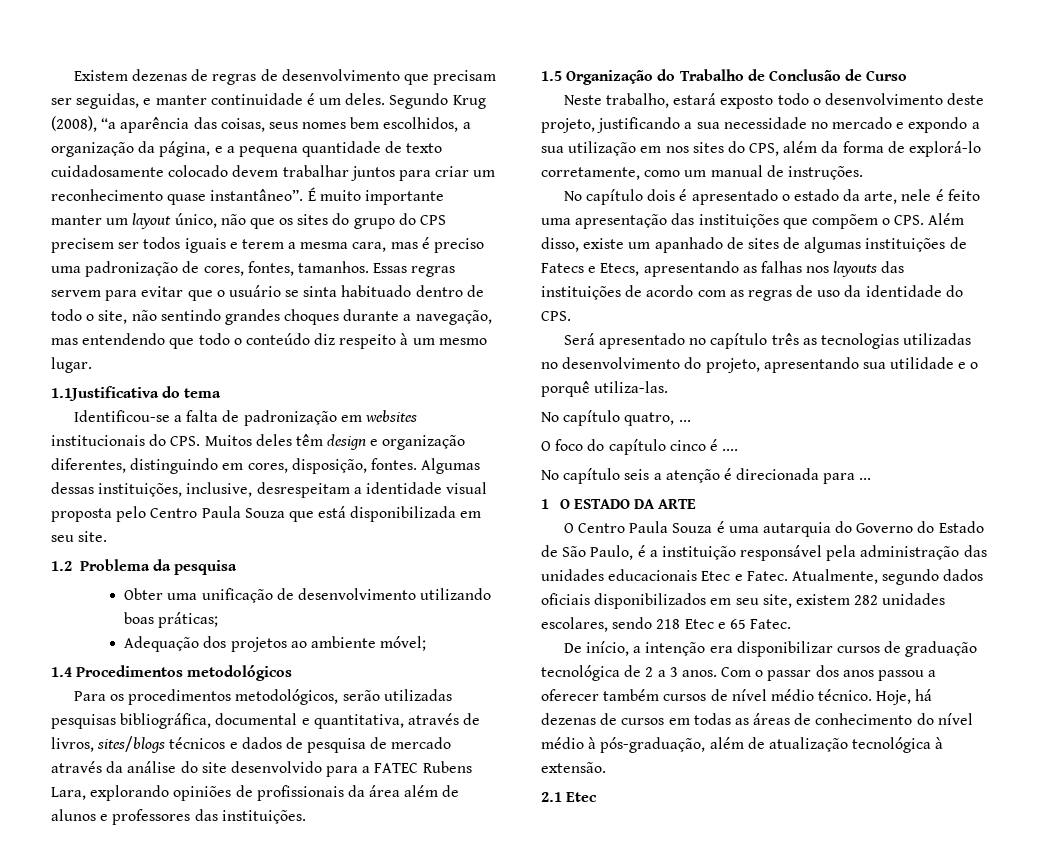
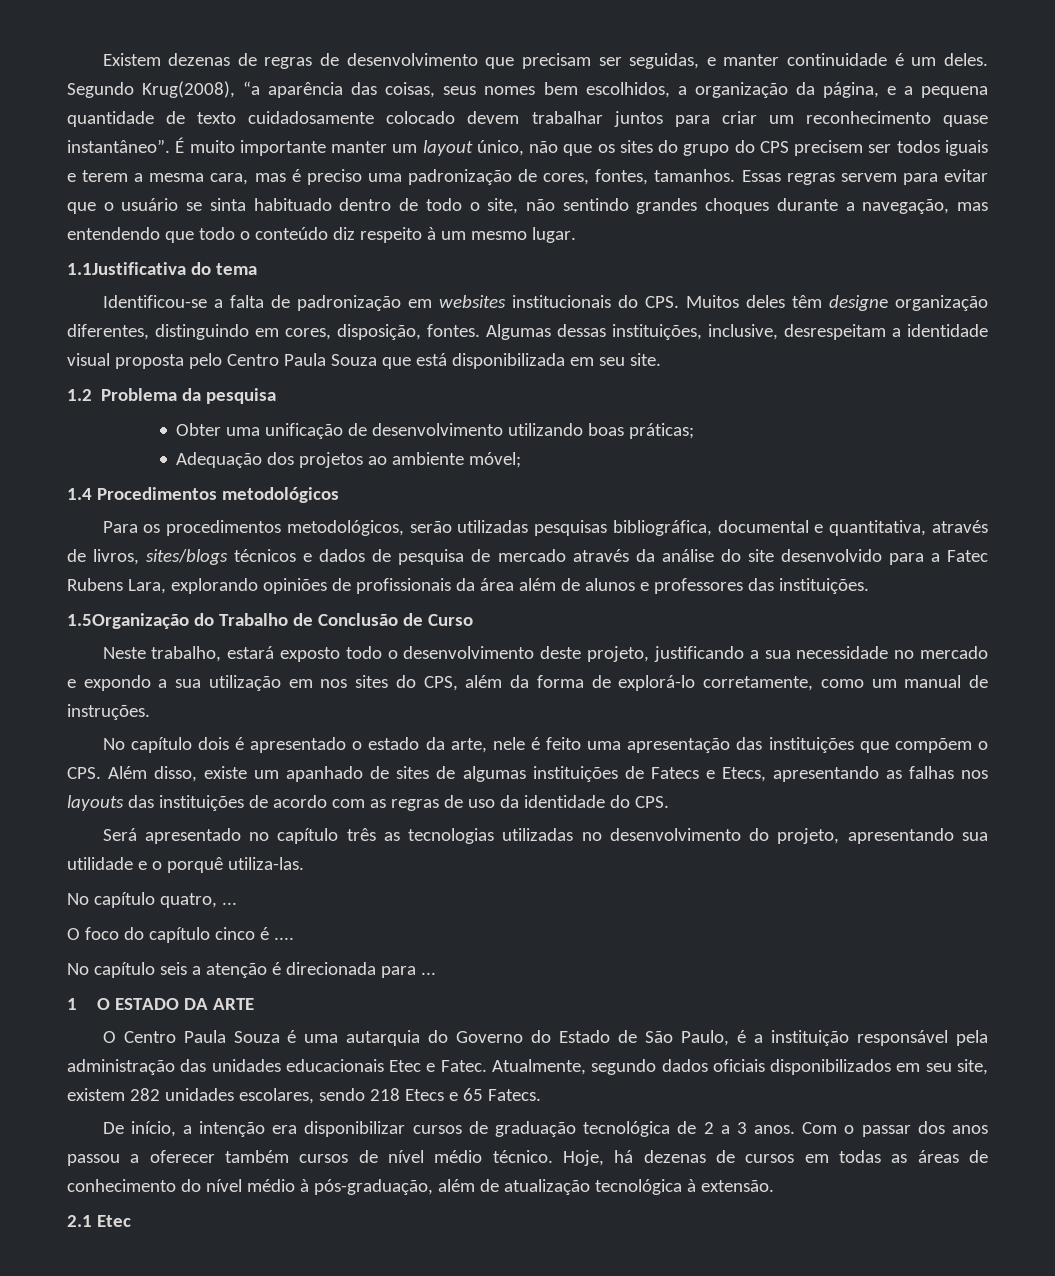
[452,95,486,109] [51,116,97,132] Krug (2008), -> [142,81,236,98] Krug(2008),
[327,434,379,450] design e -> [828,295,888,311] designe
[374,763,419,773] FATEC -> [946,550,988,562] Fatec
[541,70,654,85] 1.5 Organização -> [67,613,189,629] 1.5Organização
[684,619,714,629] Etec -> [404,1089,444,1101] Etecs
[750,619,792,629] Fatec. -> [487,1089,541,1101] Fatecs.

